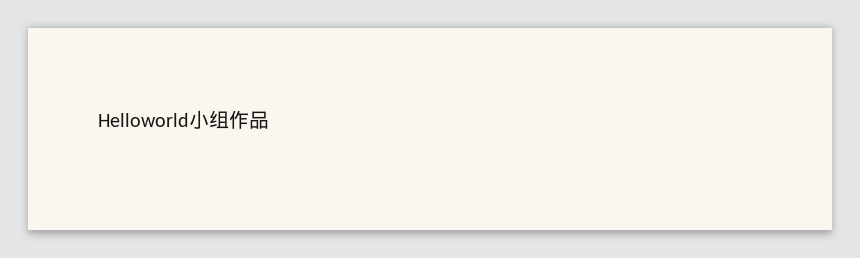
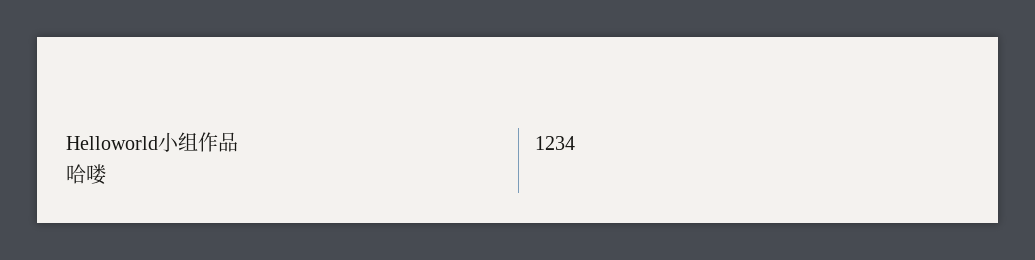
(269, 120) none -> [66,164,106,185] [535,136,575,150] // 哈喽 // 1234

